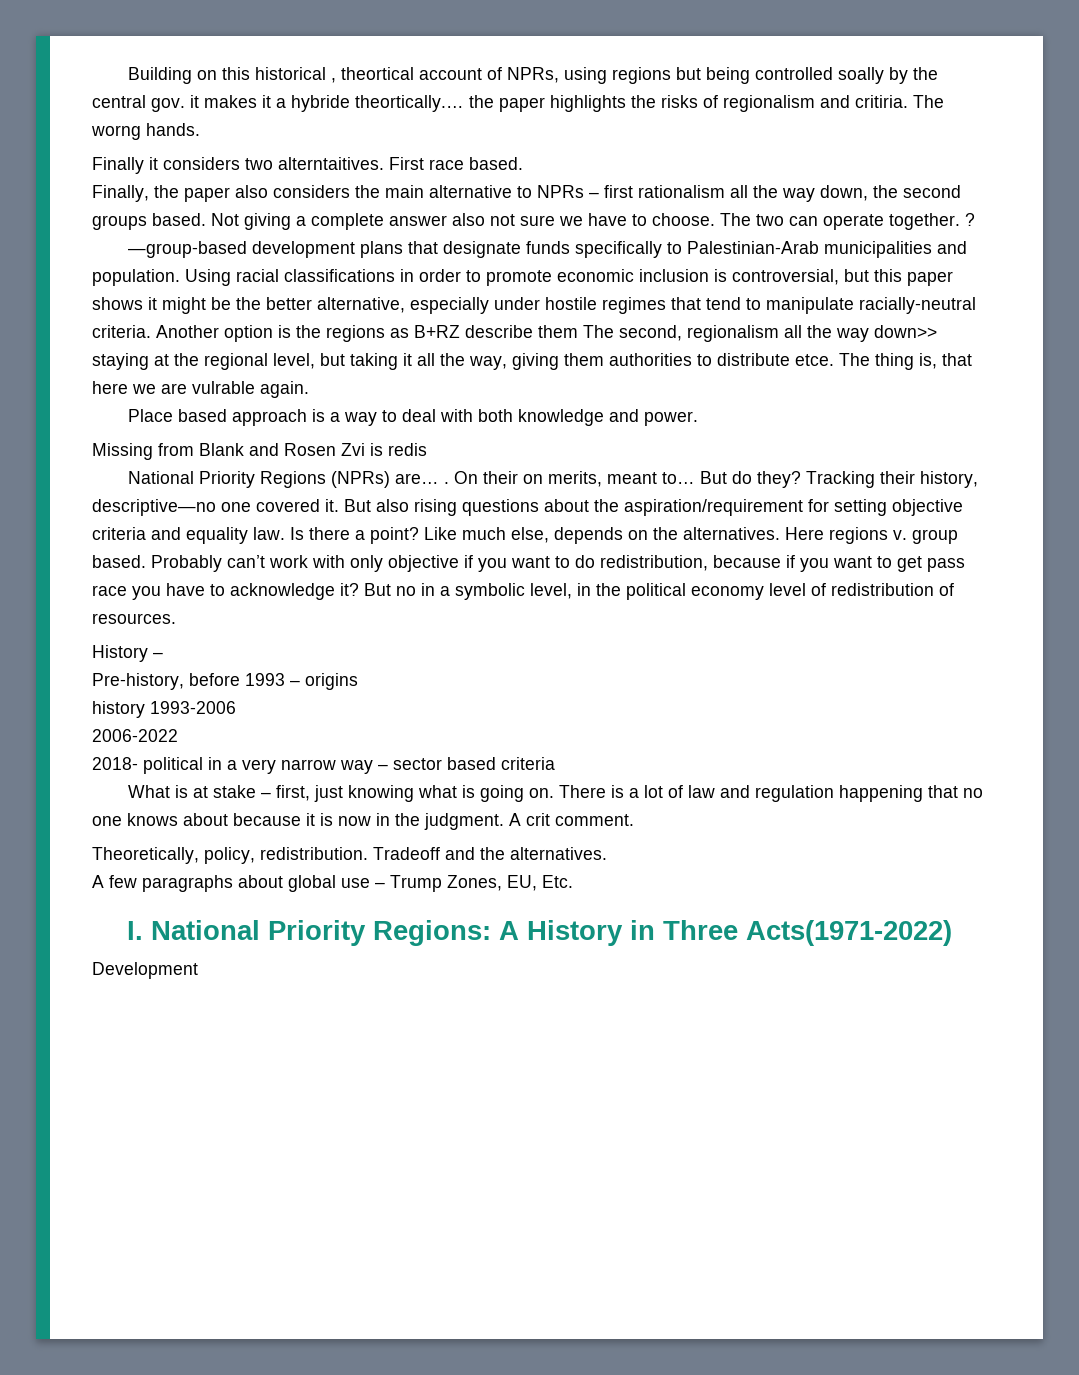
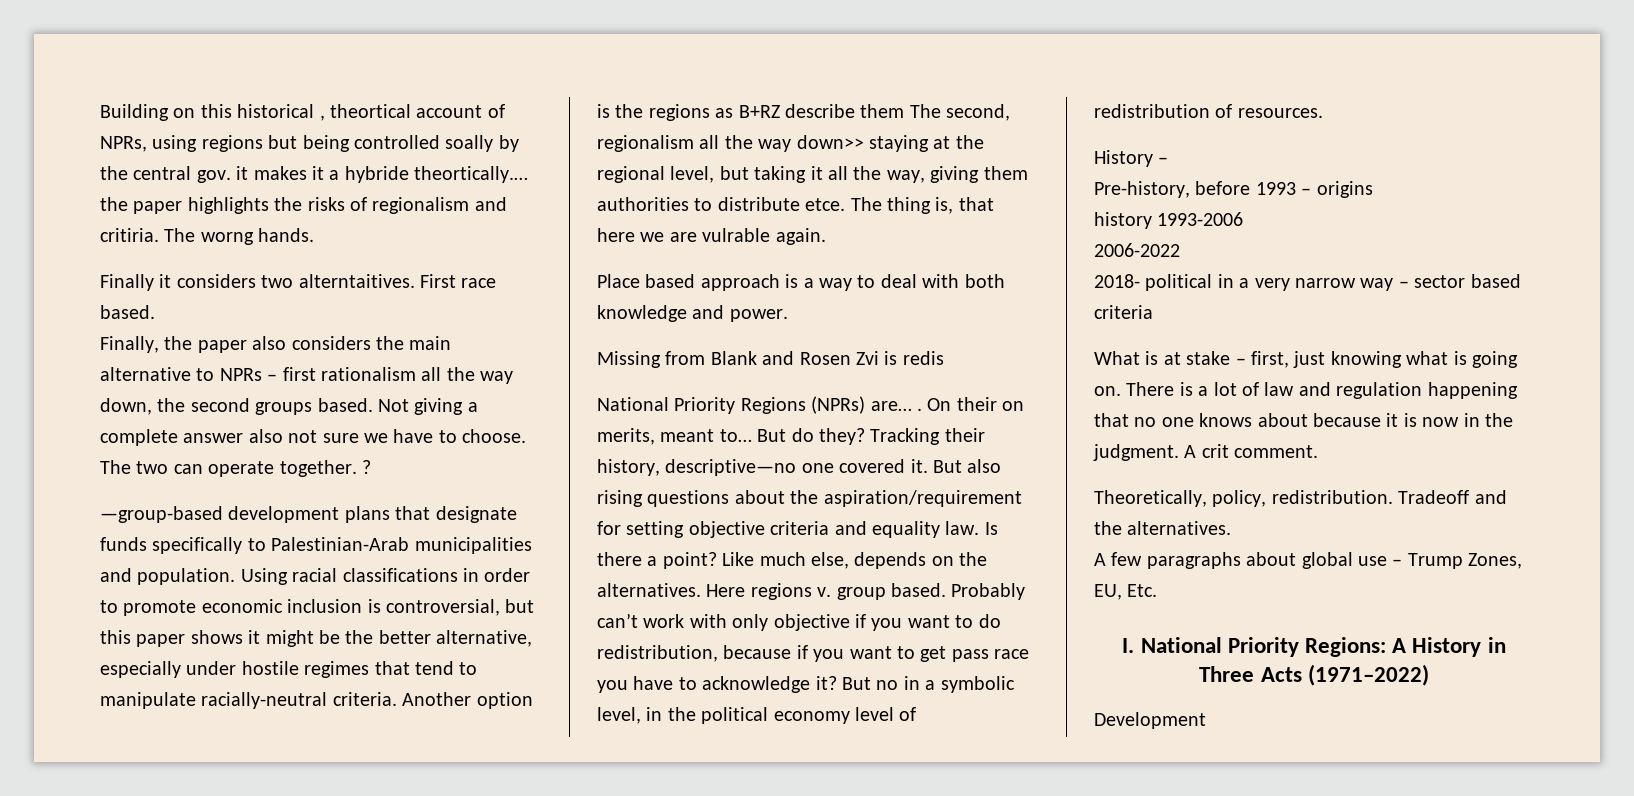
[746,920,952,946] Acts(1971-2022) -> [1260,664,1429,686] Acts (1971–2022)

